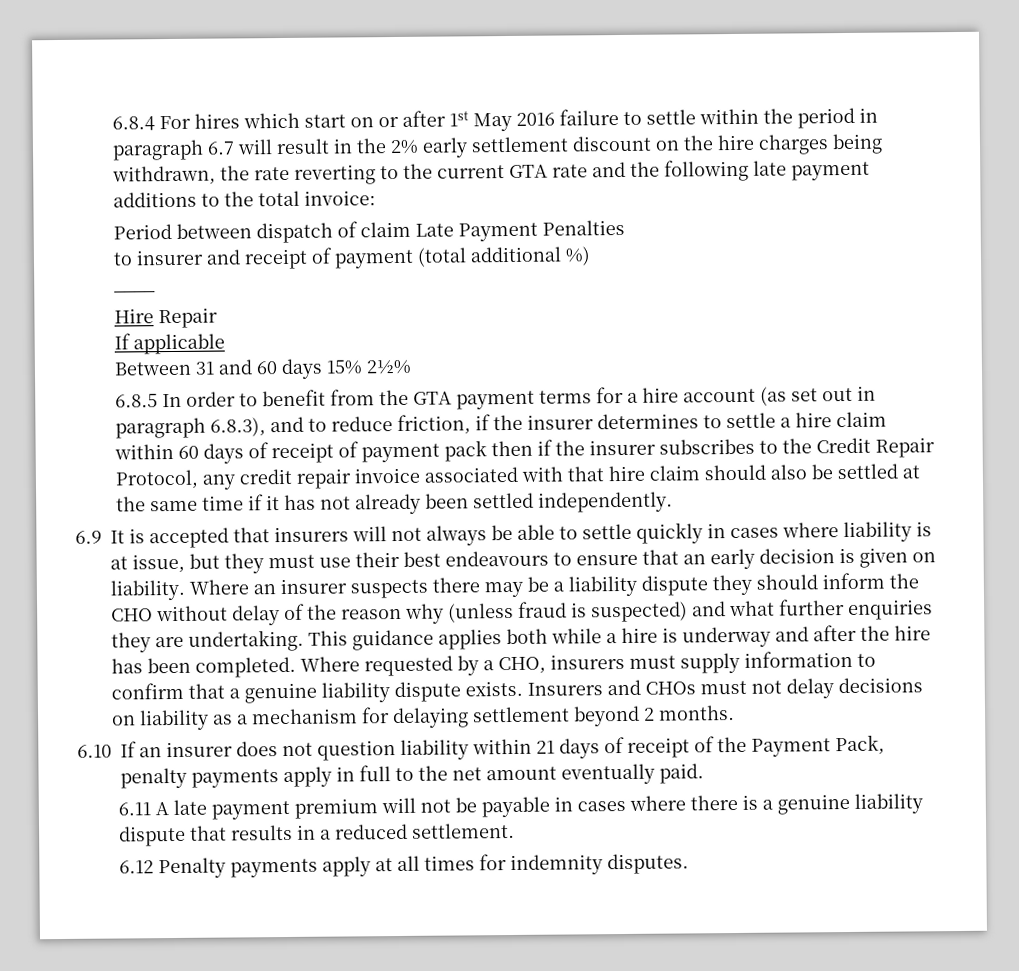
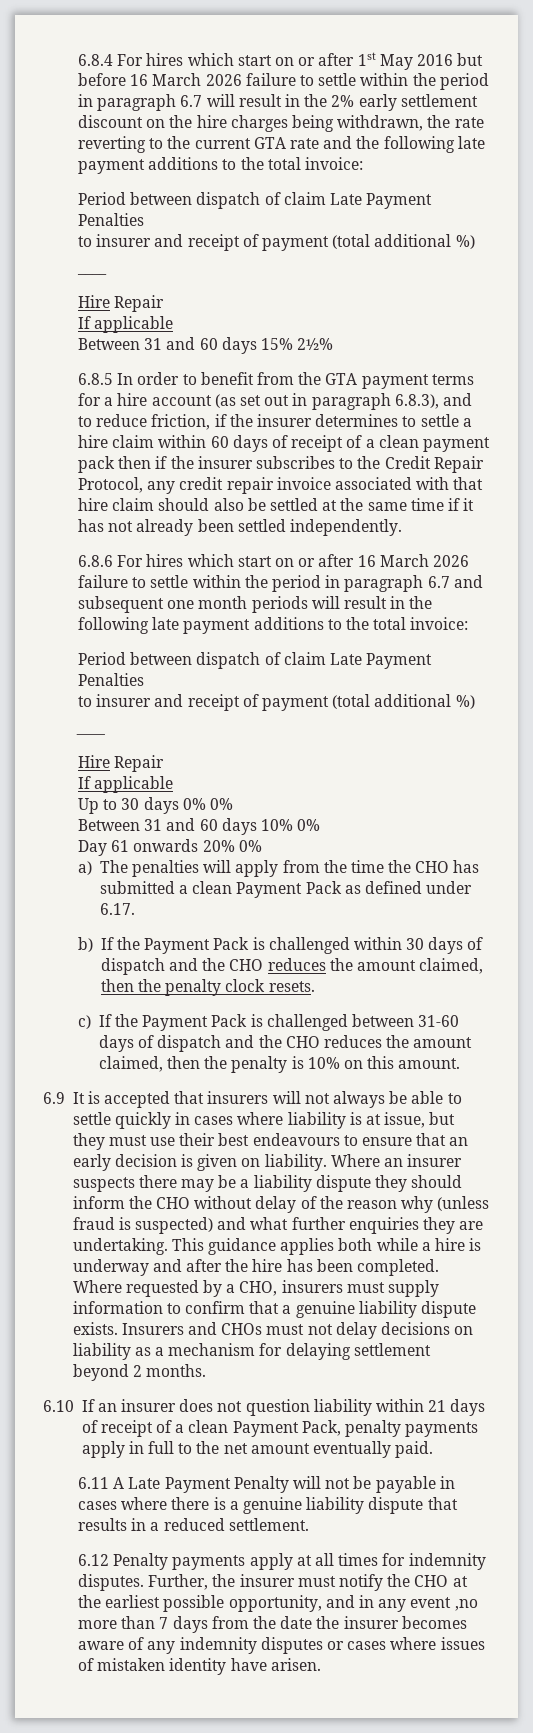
(555, 119) none -> [457,53,484,66] [78,73,242,86] but before 16 March 2026
(359, 449) none -> [365,435,419,448] a clean
(673, 502) none -> [78,554,469,567] [78,575,483,592] [78,596,433,613] [78,617,469,634] [78,652,433,669] [78,673,145,686] [78,694,475,711] [76,733,107,735] [78,755,165,772] [78,776,174,793] [78,797,233,814] [78,818,321,835] [78,839,262,856] [78,860,480,877] [99,881,473,898] [99,903,135,915] [78,937,484,954] [100,958,484,975] [100,979,315,996] [78,1014,460,1031] [98,1035,473,1052] [98,1056,461,1073] // 6.8.6 For hires which start on or after 16 March 2026 failure to settle within the period in paragraph 6.7 and subsequent one month periods will result in the following late payment additions to the total invoice: // Period between dispatch of claim Late Payment Penalties // to insurer and receipt of payment (total additional %) // ____ // Hire Repair // If applicable // Up to 30 days 0% 0% // Between 31 and 60 days 10% 0% // Day 61 onwards 20% 0% // a) The penalties will apply from the time the CHO has submitted a clean Payment Pack as defined under 6.17. // b) If the Payment Pack is challenged within 30 days of dispatch and the CHO reduces the amount claimed, then the penalty clock resets. // c) If the Payment Pack is challenged between 31-60 days of dispatch and the CHO reduces the amount claimed, then the penalty is 10% on this amount.
[717,736,747,753] the -> [175,1420,229,1433] a clean
[172,798,378,820] late payment premium -> [128,1476,289,1493] Late Payment Penalty
(689, 864) none -> [148,1574,468,1591] [78,1595,478,1612] [78,1616,467,1633] [78,1637,485,1654] [78,1658,321,1675] Further, the insurer must notify the CHO at the earliest possible opportunity, and in any event ,no more than 7 days from the date the insurer becomes aware of any indemnity disputes or cases where issues of mistaken identity have arisen.

